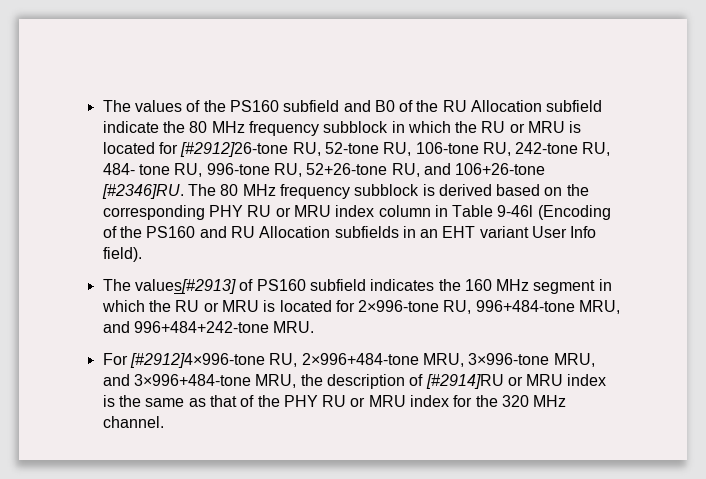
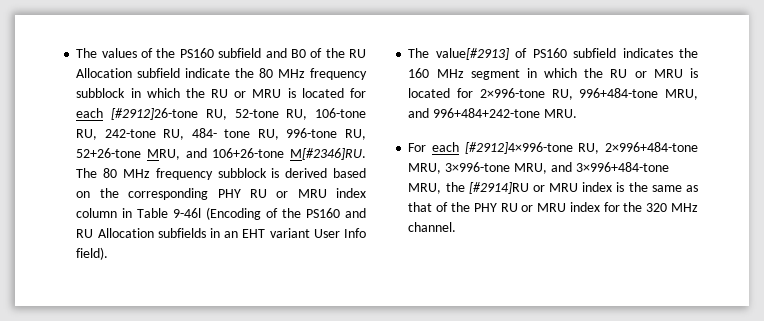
(178, 148) none -> [76,108,104,118] each
[391,163,420,177] RU, -> [147,149,181,160] MRU,
[101,184,184,199] [#2346]RU. -> [290,148,366,160] M[#2346]RU.
[134,279,236,294] values[#2913] -> [435,48,509,60] value[#2913]
(128, 359) none -> [432,142,460,152] each
[326,374,424,389] description of -> (465, 187) none

